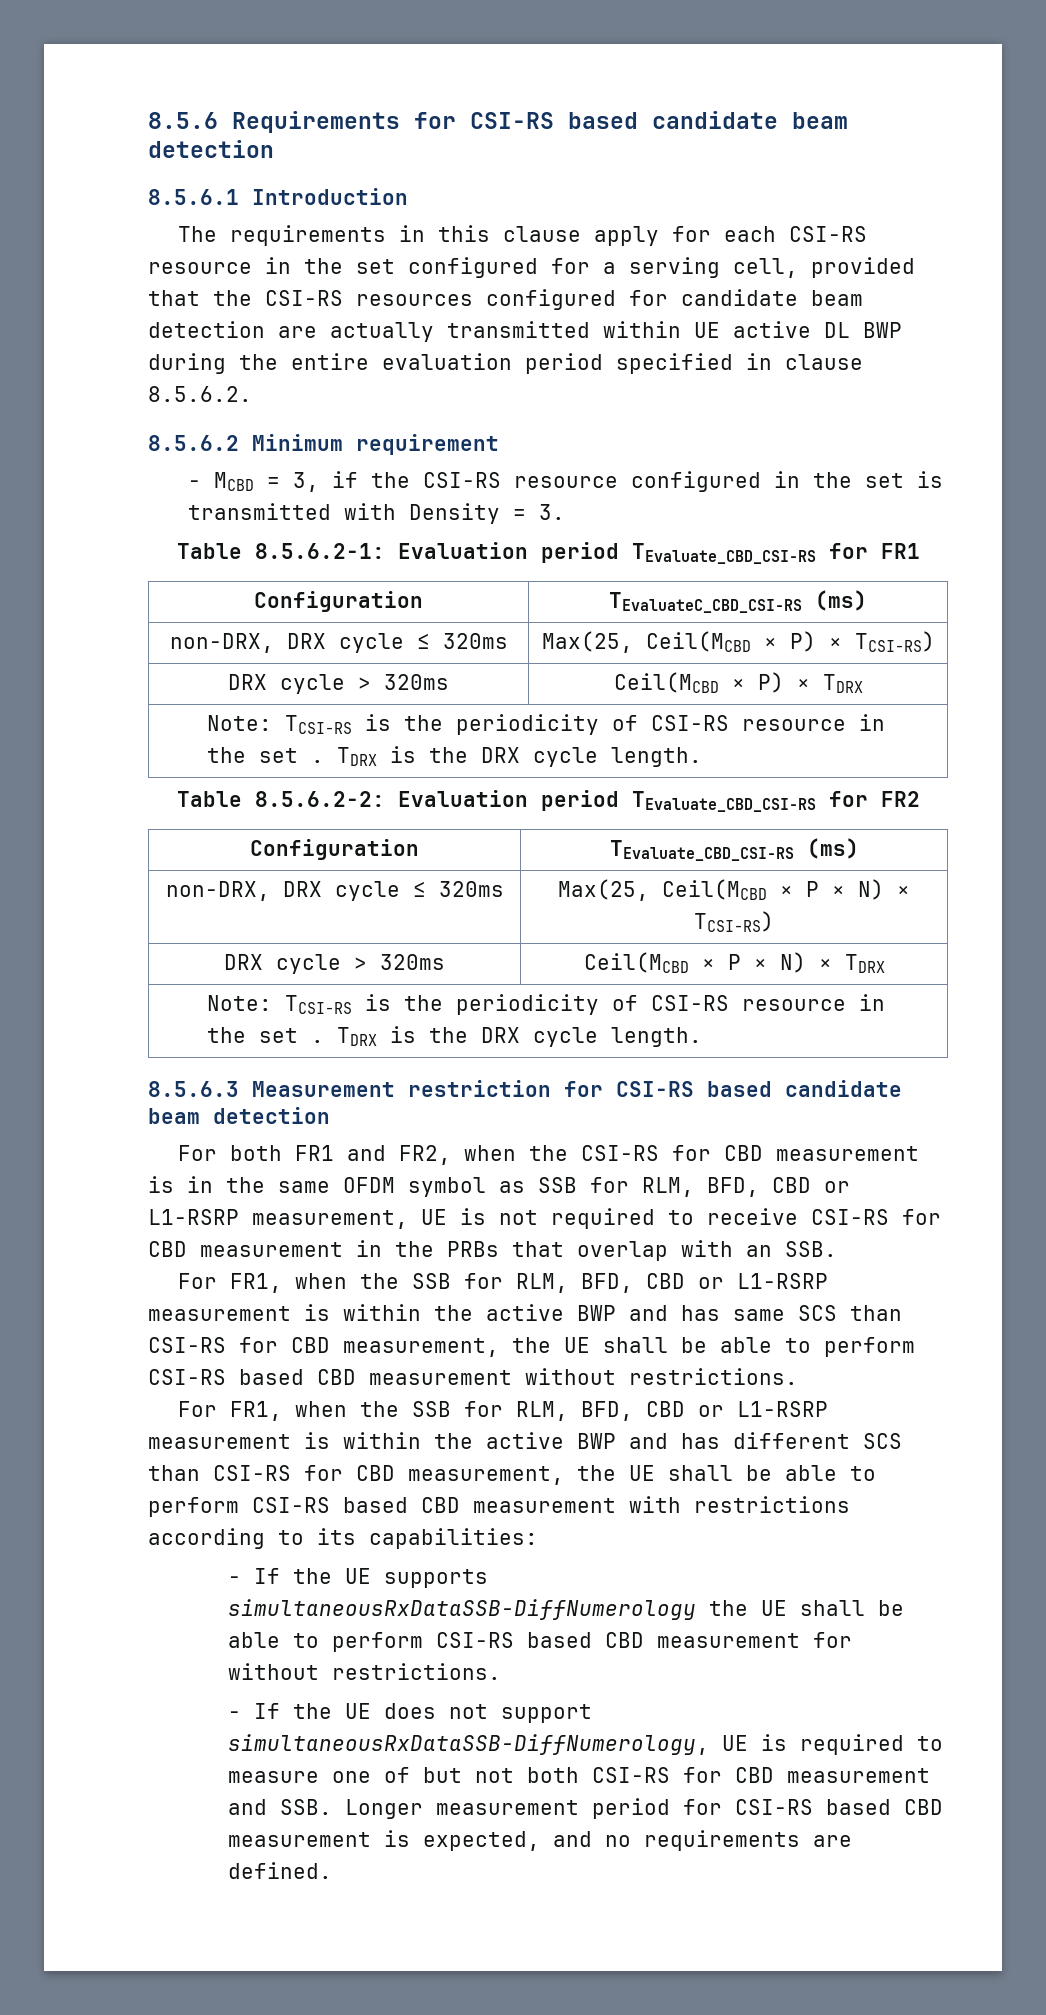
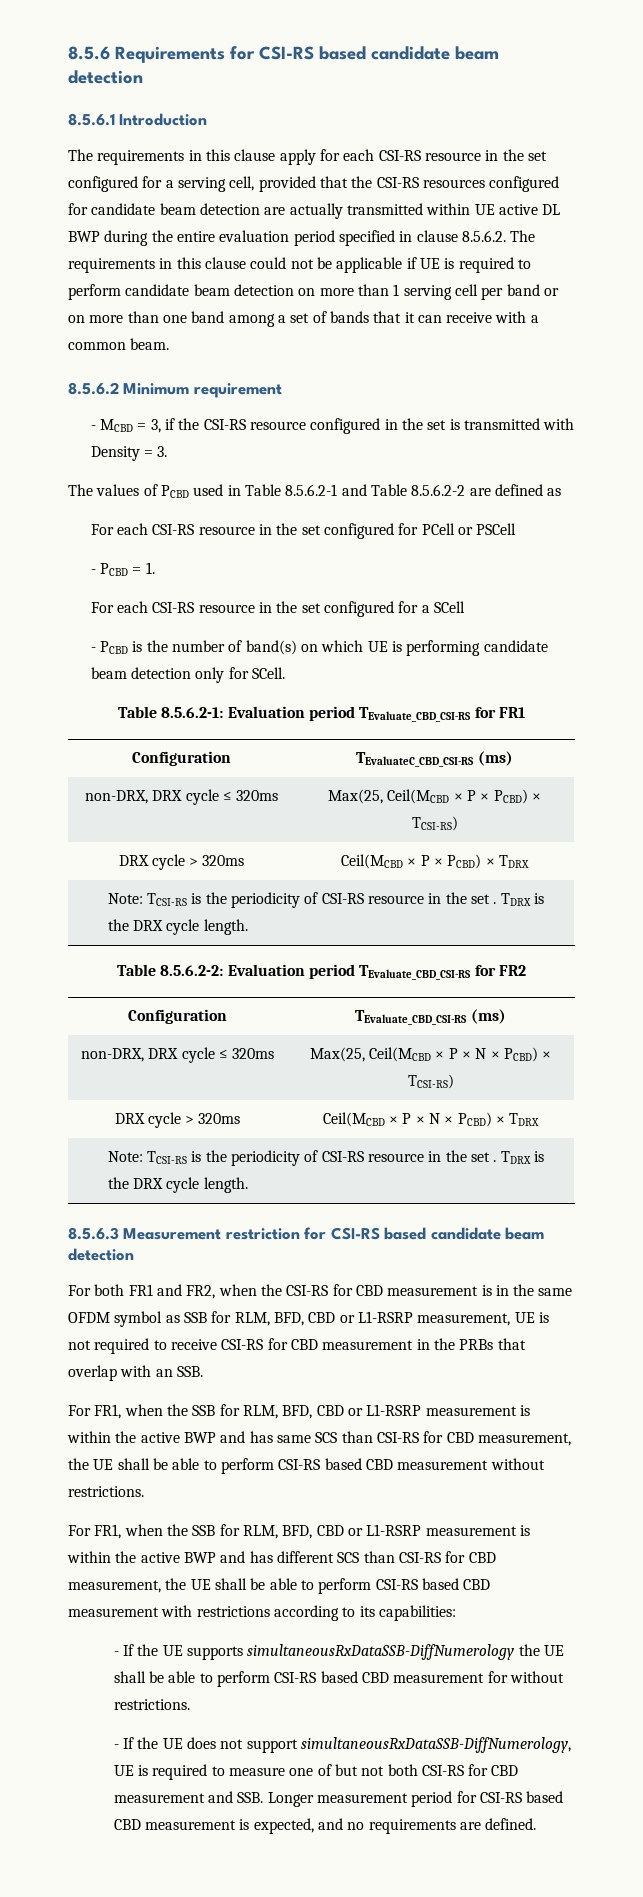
(252, 394) none -> [510,230,536,242] [68,257,531,273] [68,284,559,300] [68,311,539,327] [68,338,170,350] The requirements in this clause could not be applicable if UE is required to perform candidate beam detection on more than 1 serving cell per band or on more than one band among a set of bands that it can receive with a common beam.
(565, 512) none -> [68,484,562,498] [90,523,517,539] [90,562,155,576] [90,601,466,617] [90,640,548,656] [90,667,286,683] // The values of PCBD used in Table 8.5.6.2-1 and Table 8.5.6.2-2 are defined as // For each CSI-RS resource in the set configured for PCell or PSCell // - PCBD = 1. // For each CSI-RS resource in the set configured for a SCell // - PCBD is the number of band(s) on which UE is performing candidate beam detection only for SCell.
[789,631,935,652] [228,674,449,694] [613,672,784,693] P) × TCSI-RS) // DRX cycle > 320ms | Ceil(MCBD × P) -> [467,789,541,804] [411,816,458,831] [118,854,245,870] [341,854,482,869] P × PCBD) × TCSI-RS) // DRX cycle > 320ms | Ceil(MCBD × P × PCBD)
[858,879,885,900] N) -> [475,1047,538,1062] N × PCBD)
[779,952,806,973] N) -> [429,1112,492,1127] N × PCBD)

